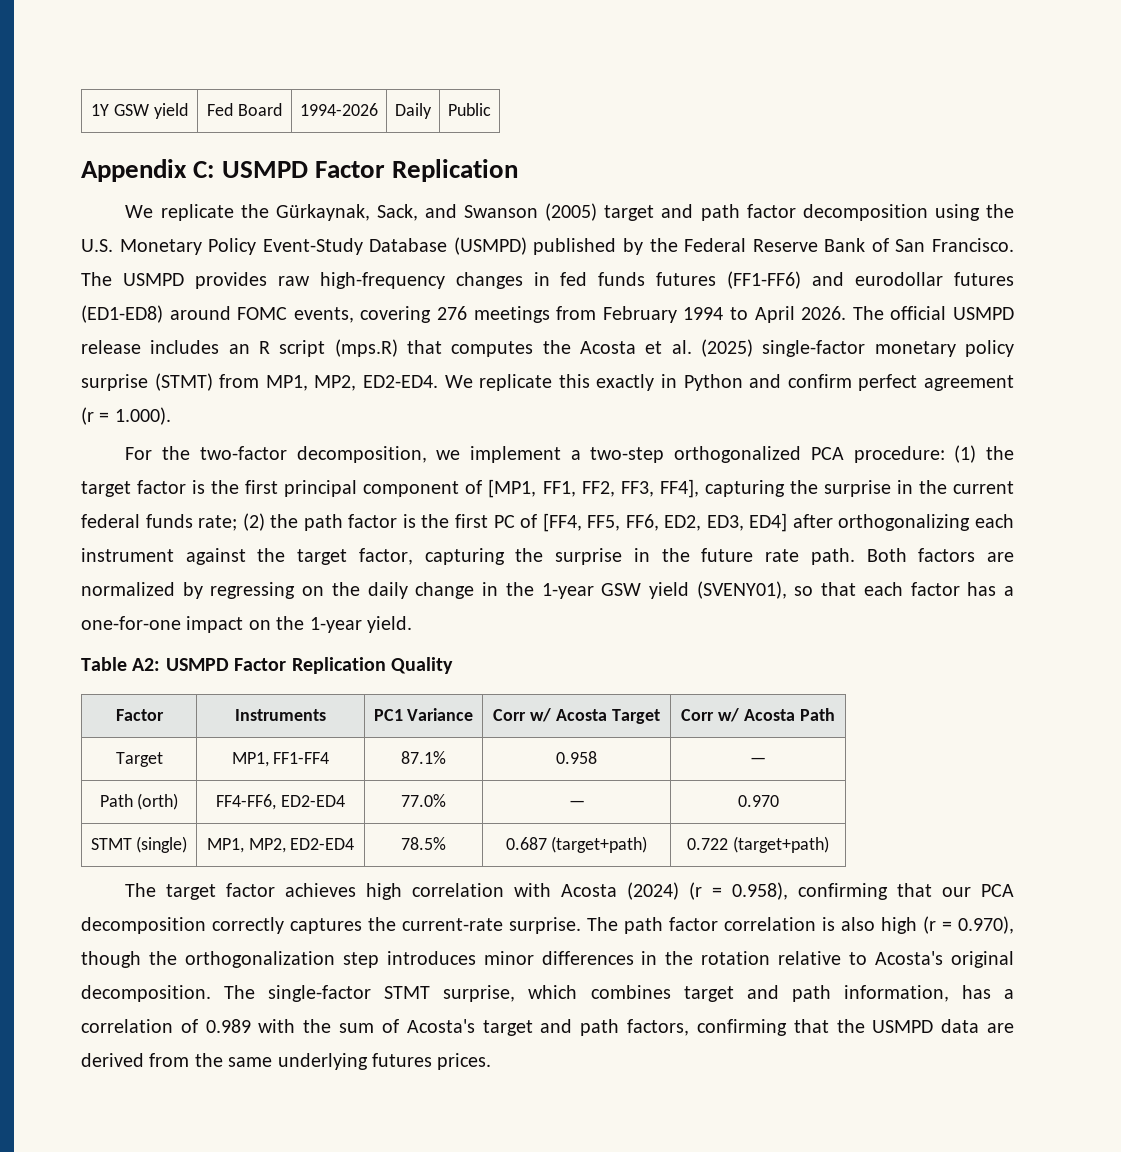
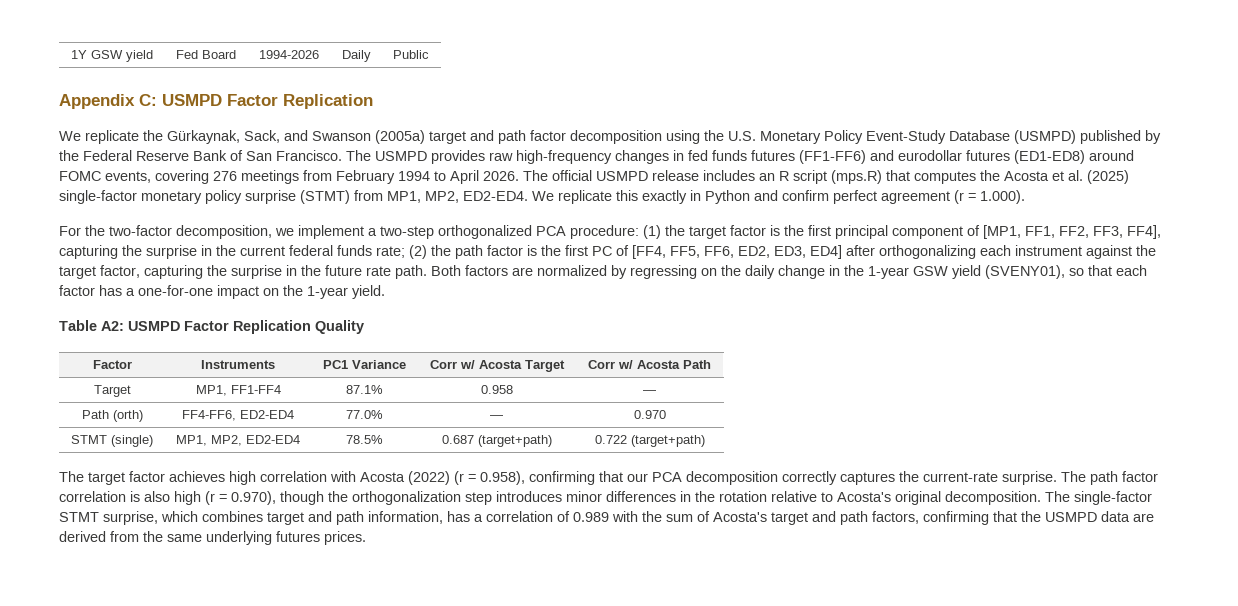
[545,203,598,221] (2005) -> [375,130,425,144] (2005a)
[627,882,680,900] (2024) -> [408,471,450,485] (2022)

